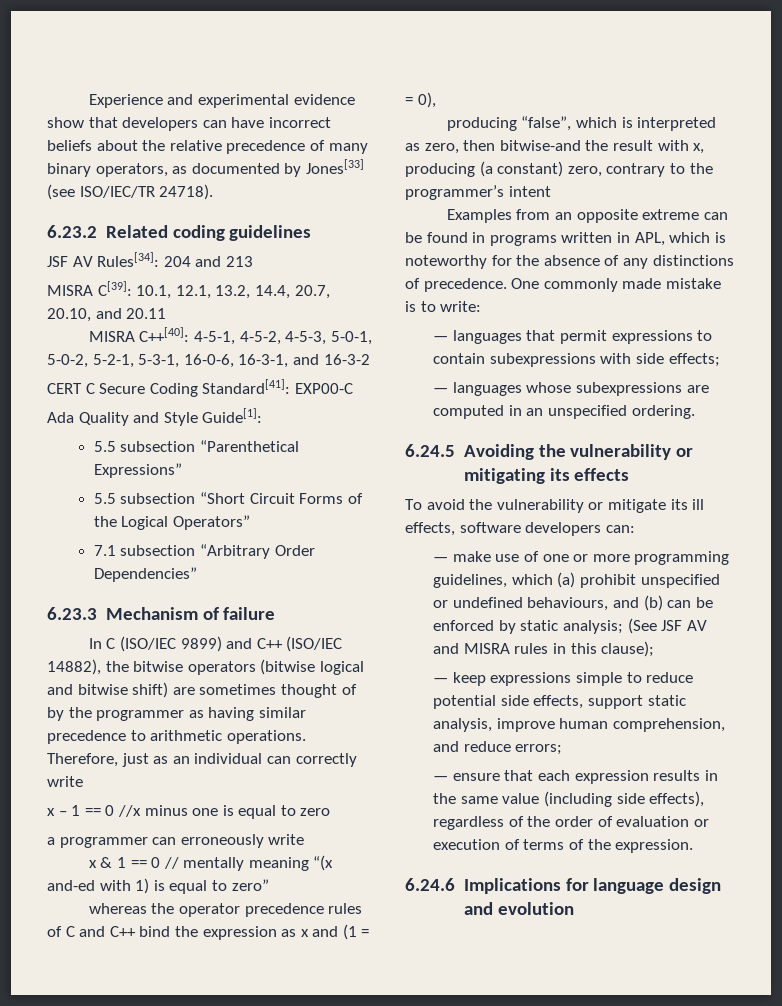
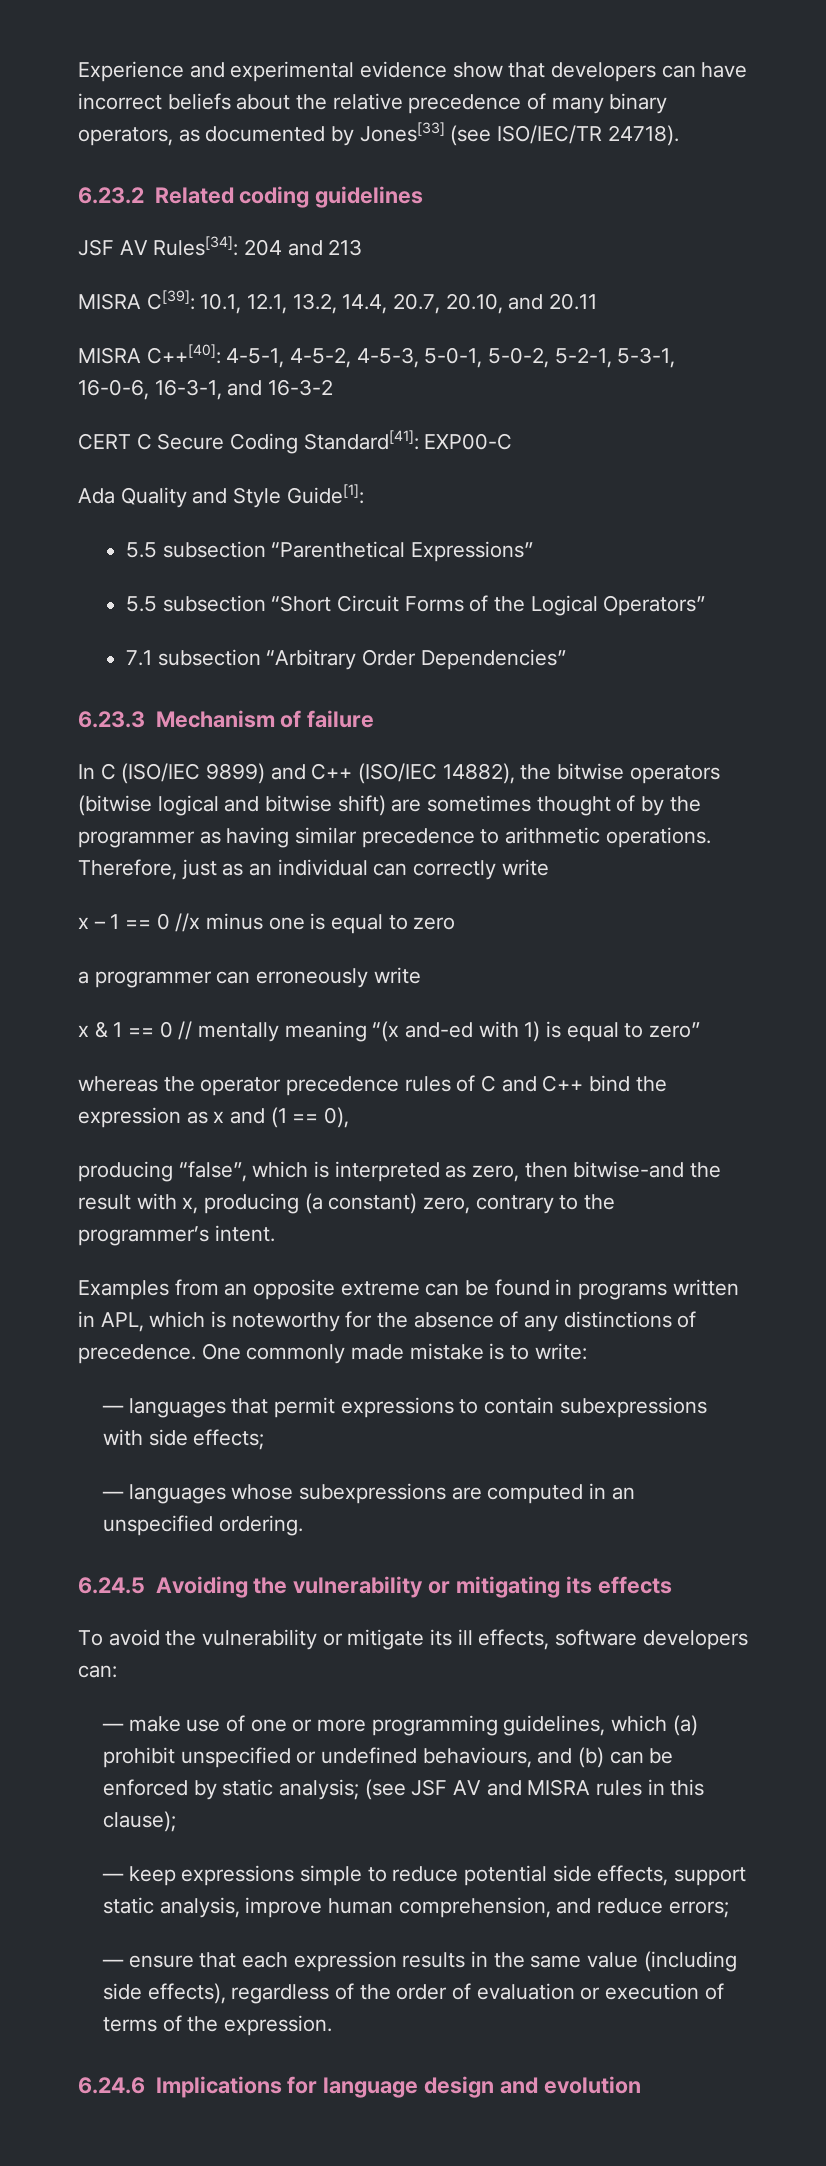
[361,929,370,937] [405,97,413,105] = = -> [292,1114,319,1123] ==
[508,186,551,197] intent -> [214,1225,275,1242] intent.
[627,618,657,634] (See -> [364,1779,406,1800] (see

